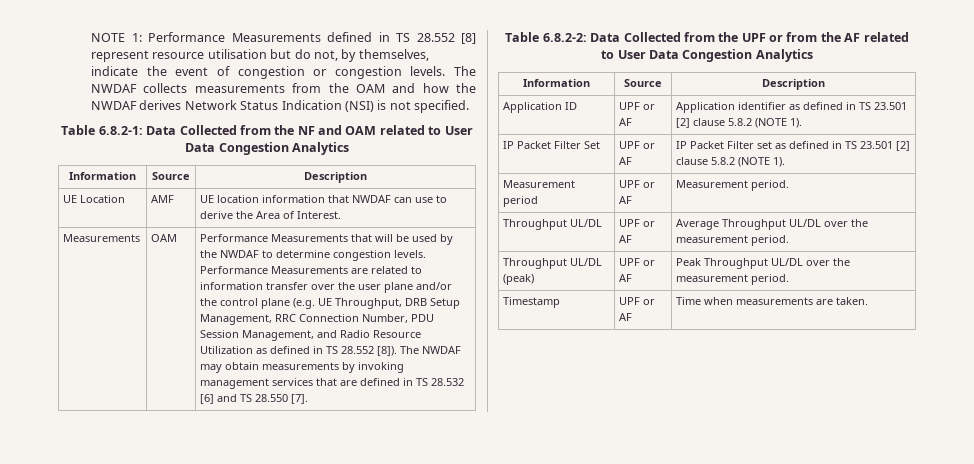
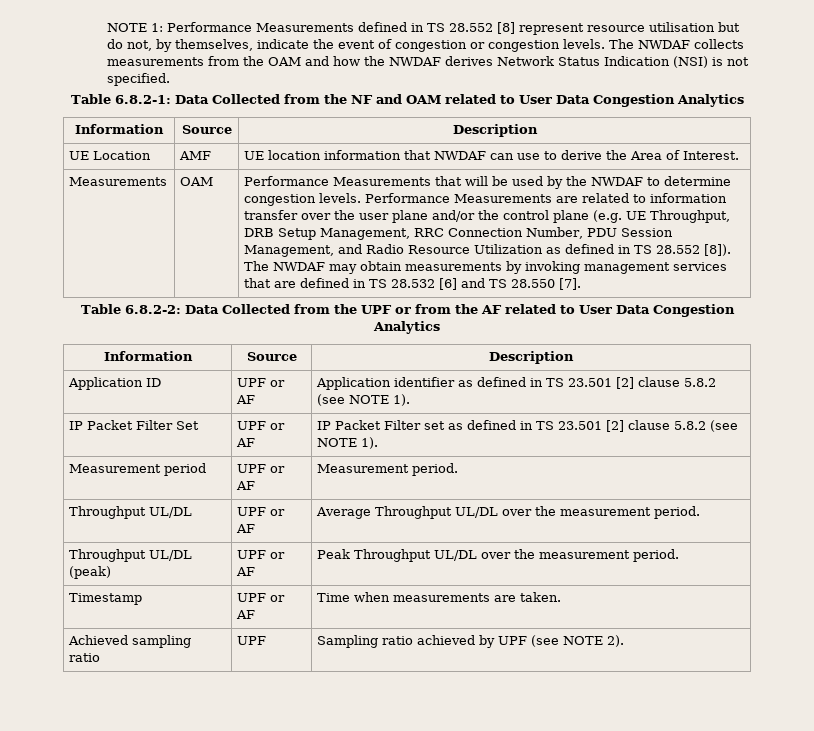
[755,118,788,128] (NOTE -> [317,394,390,406] (see NOTE
[738,157,771,167] (NOTE -> [710,420,739,432] [317,438,358,447] (see NOTE
(869, 301) none -> [68,635,192,648] [69,653,101,662] [237,636,267,645] [317,635,625,648] // Achieved sampling ratio | UPF | Sampling ratio achieved by UPF (see NOTE 2).

